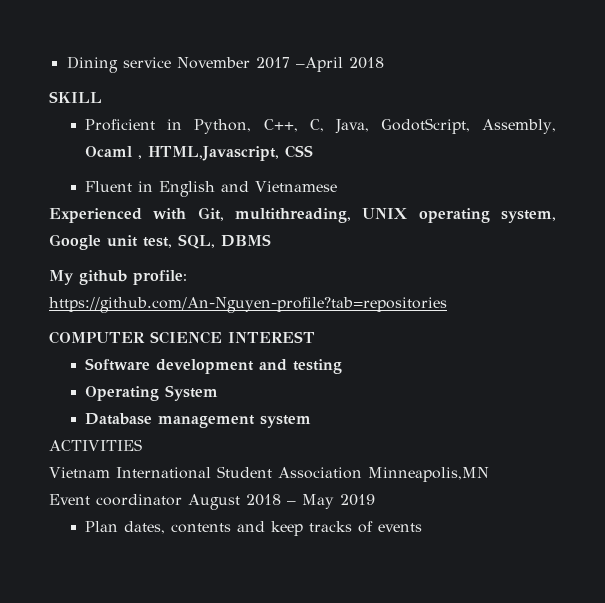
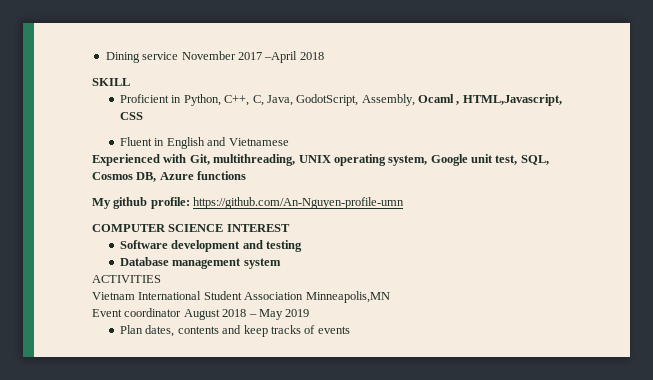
[221,234,271,247] DBMS -> [92,171,247,182] Cosmos DB, Azure functions
[49,297,447,313] https://github.com/An-Nguyen-profile?tab=repositories -> [193,197,405,209] https://github.com/An-Nguyen-profile-umn
[85,385,219,401] // Operating System -> (303, 246) none

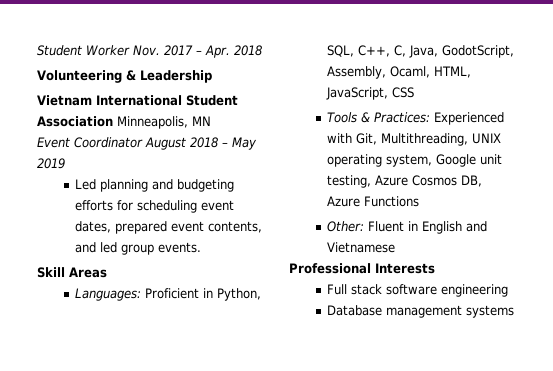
[105,51,324,63] [92,78,130,86] Dining service November 2017 –April 2018 // SKILL // -> [37,45,262,58] [37,70,212,83] [37,95,238,106] [37,116,211,129] [37,137,257,150] [37,158,65,169] [75,179,235,192] [75,200,235,213] [75,221,263,234] [75,242,202,255] [37,267,107,278] [75,288,142,301] Student Worker Nov. 2017 – Apr. 2018 // Volunteering & Leadership // Vietnam International Student Association Minneapolis, MN // Event Coordinator August 2018 – May 2019 // Led planning and budgeting efforts for scheduling event dates, prepared event contents, and led group events. // Skill Areas // Languages:
(221, 100) none -> [327,45,355,57] SQL,
[418,94,562,106] [120,112,144,120] Ocaml , HTML,Javascript, CSS // -> [390,66,472,78] [326,87,415,100] [327,112,505,125] [327,133,502,146] [327,154,503,167] [327,175,483,188] [327,196,420,207] [327,221,365,232] Ocaml, HTML, JavaScript, CSS // Tools & Practices: Experienced with Git, Multithreading, UNIX operating system, Google unit testing, Azure Cosmos DB, Azure Functions // Other:
[92,154,549,166] [92,171,247,182] [92,197,405,209] [92,224,290,232] [120,240,303,252] [120,257,281,269] [92,275,161,283] [92,291,390,303] [92,308,310,320] [120,325,350,337] Experienced with Git, multithreading, UNIX operating system, Google unit test, SQL, Cosmos DB, Azure functions // My github profile: https://github.com/An-Nguyen-profile-umn // COMPUTER SCIENCE INTEREST // Software development and testing // Database management system // ACTIVITIES // Vietnam International Student Association Minneapolis,MN // Event coordinator August 2018 – May 2019 // Plan dates, contents and keep tracks of events -> [289,263,435,274] [327,284,509,297] [327,305,515,318] Professional Interests // Full stack software engineering // Database management systems

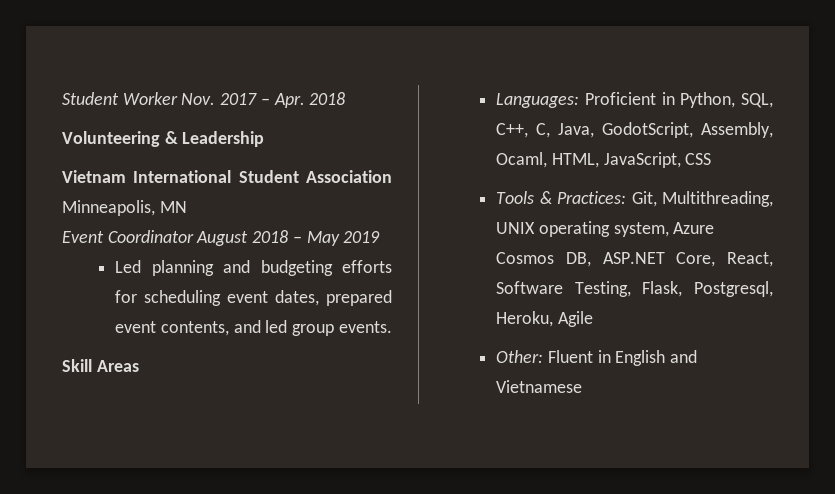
[434,112,505,125] [327,133,353,143] Experienced with -> (627, 197) none
[436,154,503,167] [327,175,483,188] [327,196,420,207] Google unit testing, Azure Cosmos DB, Azure Functions -> [673,222,715,234] [496,252,773,267] [496,281,773,297] [496,311,593,327] Azure Cosmos DB, ASP.NET Core, React, Software Testing, Flask, Postgresql, Heroku, Agile
[289,263,435,274] [327,284,509,297] [327,305,515,318] // Professional Interests // Full stack software engineering // Database management systems -> (583, 386) none

